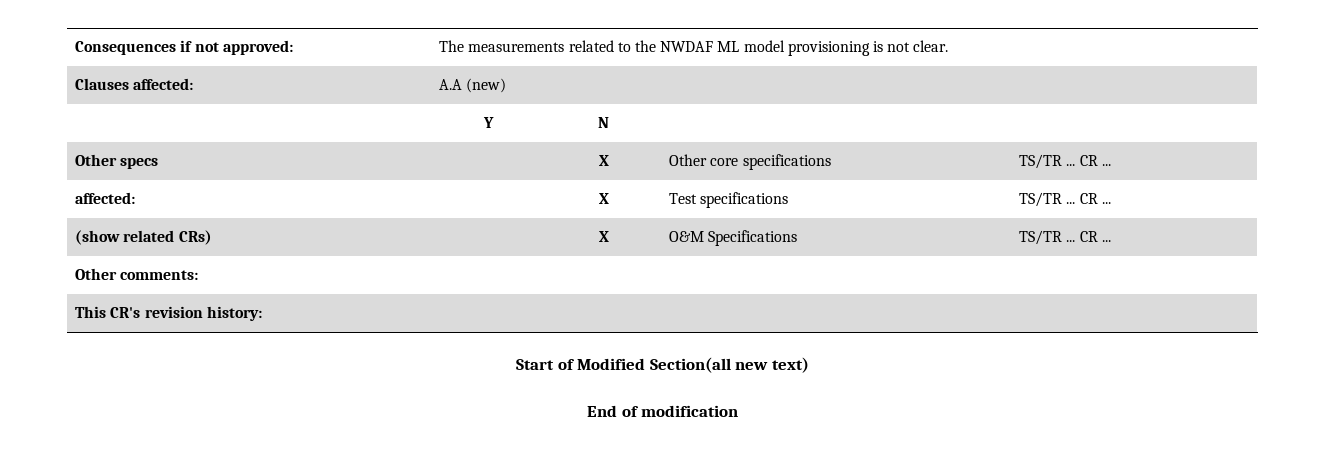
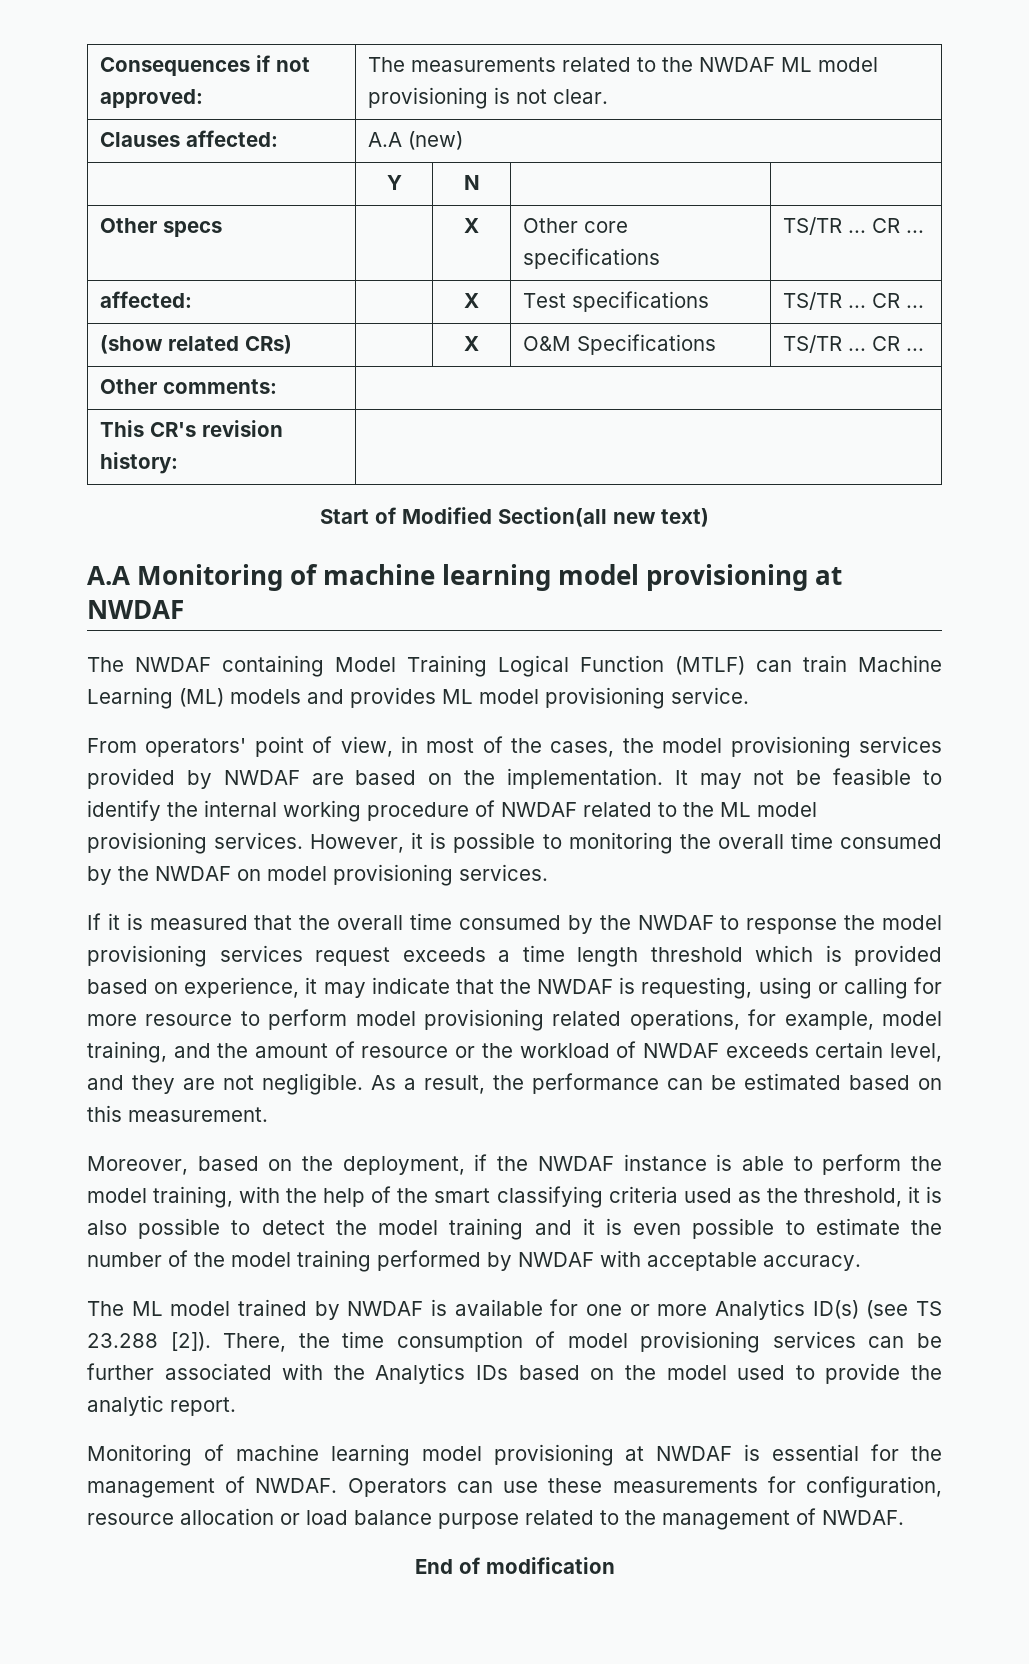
(809, 365) none -> [87,564,843,591] [87,600,184,619] [87,655,942,677] [87,687,749,709] [87,736,942,758] [87,768,942,789] [87,800,817,822] [87,832,942,854] [87,864,548,886] [87,913,943,934] [87,945,942,967] [87,977,942,999] [87,1009,942,1031] [87,1041,943,1063] [87,1073,942,1095] [87,1105,268,1122] [87,1154,943,1175] [87,1186,943,1208] [87,1218,942,1240] [87,1250,861,1272] [87,1299,942,1320] [87,1331,942,1353] [87,1363,943,1384] [87,1395,236,1416] [87,1444,942,1466] [87,1476,942,1498] [87,1508,904,1530] // A.A Monitoring of machine learning model provisioning at NWDAF // The NWDAF containing Model Training Logical Function (MTLF) can train Machine Learning (ML) models and provides ML model provisioning service. // From operators' point of view, in most of the cases, the model provisioning services provided by NWDAF are based on the implementation. It may not be feasible to identify the internal working procedure of NWDAF related to the ML model provisioning services. However, it is possible to monitoring the overall time consumed by the NWDAF on model provisioning services. // If it is measured that the overall time consumed by the NWDAF to response the model provisioning services request exceeds a time length threshold which is provided based on experience, it may indicate that the NWDAF is requesting, using or calling for more resource to perform model provisioning related operations, for example, model training, and the amount of resource or the workload of NWDAF exceeds certain level, and they are not negligible. As a result, the performance can be estimated based on this measurement. // Moreover, based on the deployment, if the NWDAF instance is able to perform the model training, with the help of the smart classifying criteria used as the threshold, it is also possible to detect the model training and it is even possible to estimate the number of the model training performed by NWDAF with acceptable accuracy. // The ML model trained by NWDAF is available for one or more Analytics ID(s) (see TS 23.288 [2]). There, the time consumption of model provisioning services can be further associated with the Analytics IDs based on the model used to provide the analytic report. // Monitoring of machine learning model provisioning at NWDAF is essential for the management of NWDAF. Operators can use these measurements for configuration, resource allocation or load balance purpose related to the management of NWDAF.

